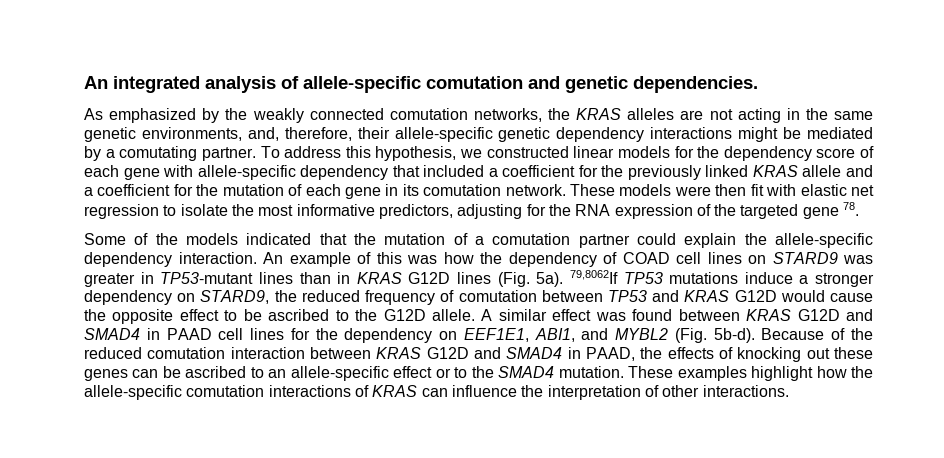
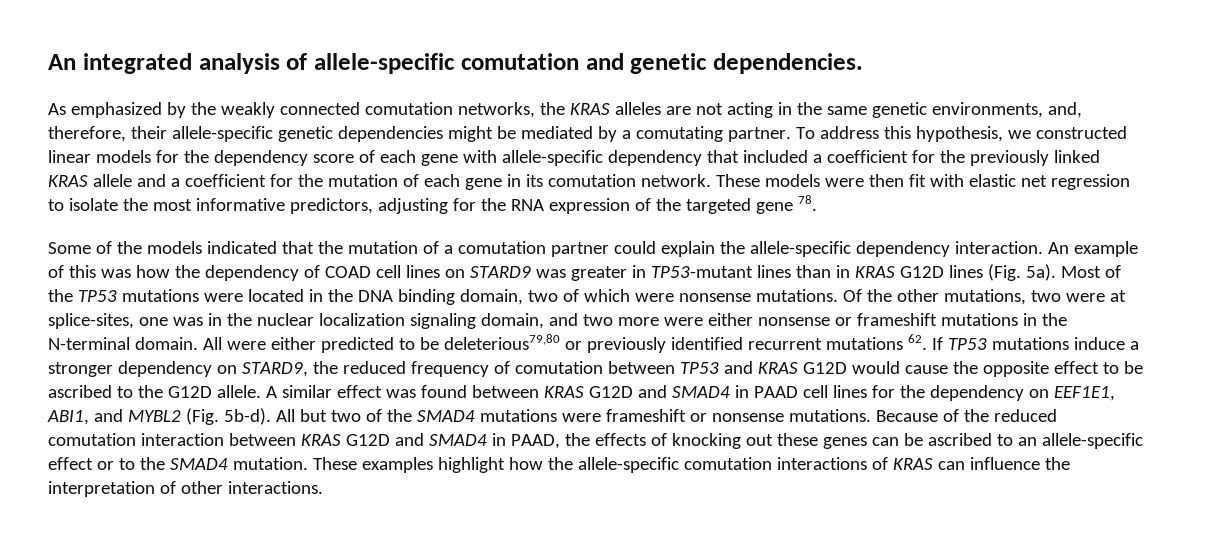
[556,127,733,142] dependency interactions -> [337,126,443,142] dependencies
[569,270,618,284] 79,8062If -> [1060,265,1121,278] [48,289,1126,305] [48,313,1067,329] [48,334,943,353] Most of the TP53 mutations were located in the DNA binding domain, two of which were nonsense mutations. Of the other mutations, two were at splice-sites, one was in the nuclear localization signaling domain, and two more were either nonsense or frameshift mutations in the N-terminal domain. All were either predicted to be deleterious79,80 or previously identified recurrent mutations 62. If
(755, 335) none -> [275,409,871,422] All but two of the SMAD4 mutations were frameshift or nonsense mutations.

